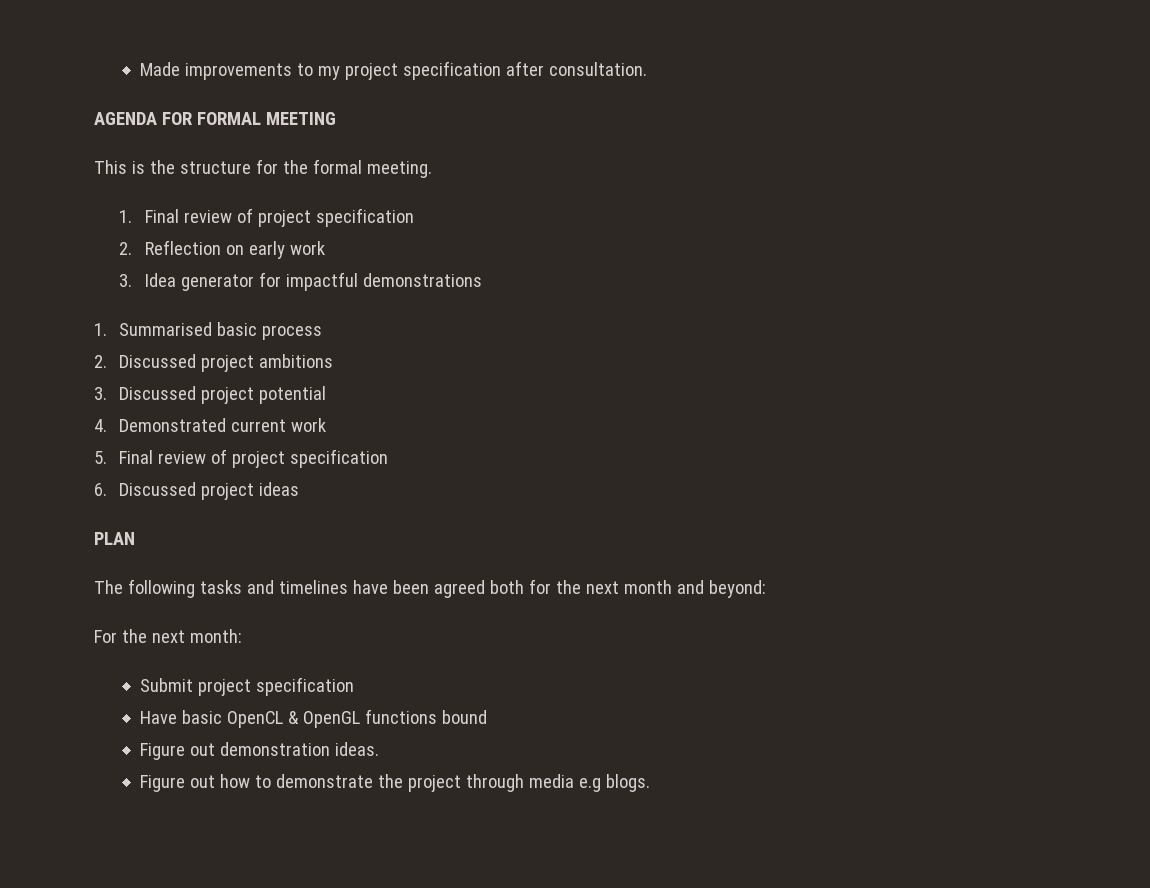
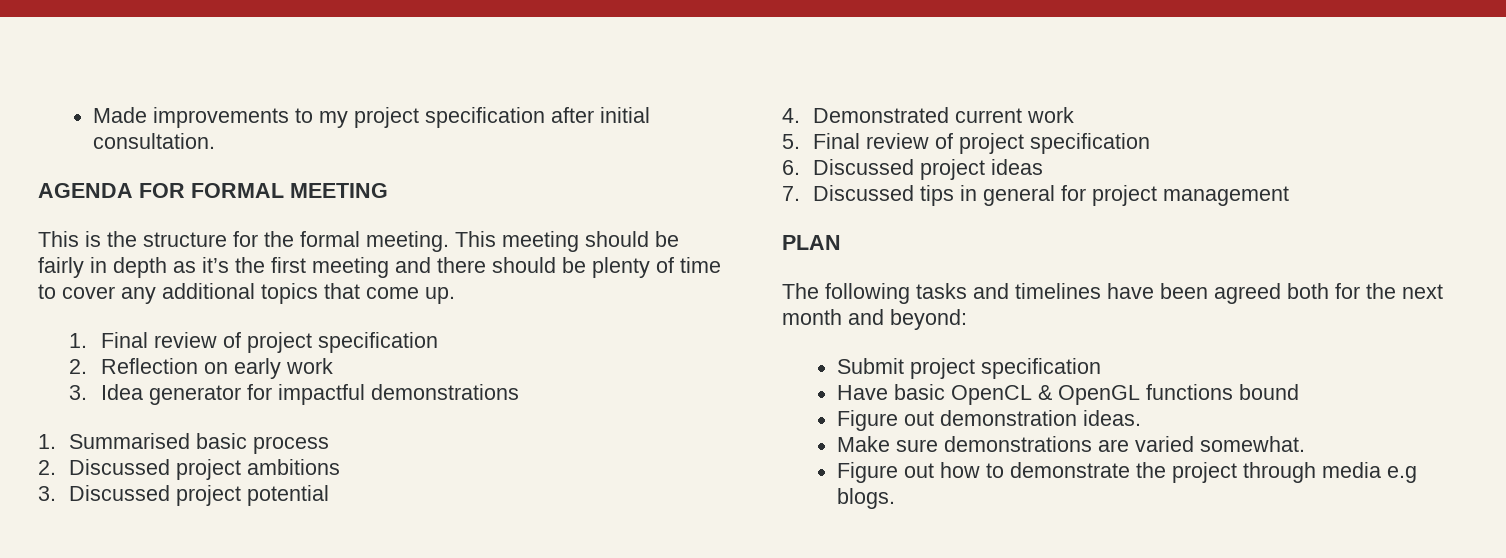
(544, 68) none -> [599,107,650,123] initial
(432, 169) none -> [455,231,679,252] [38,257,721,278] [38,283,455,304] This meeting should be fairly in depth as it’s the first meeting and there should be plenty of time to cover any additional topics that come up.
(300, 489) none -> [782,185,1290,206] // 7. Discussed tips in general for project management
[94,629,242,643] // For the next month: -> (967, 319) none
(379, 749) none -> [836,436,1305,452] // Make sure demonstrations are varied somewhat.

